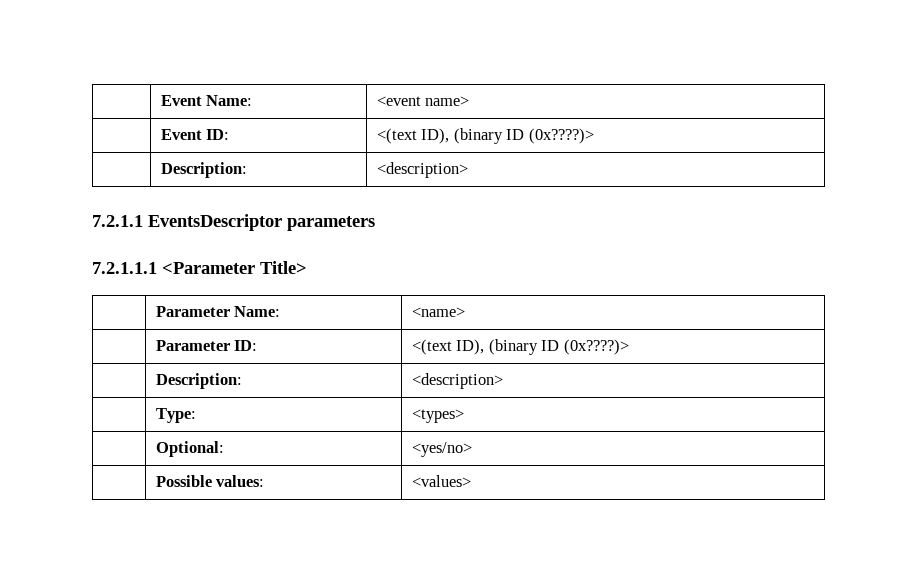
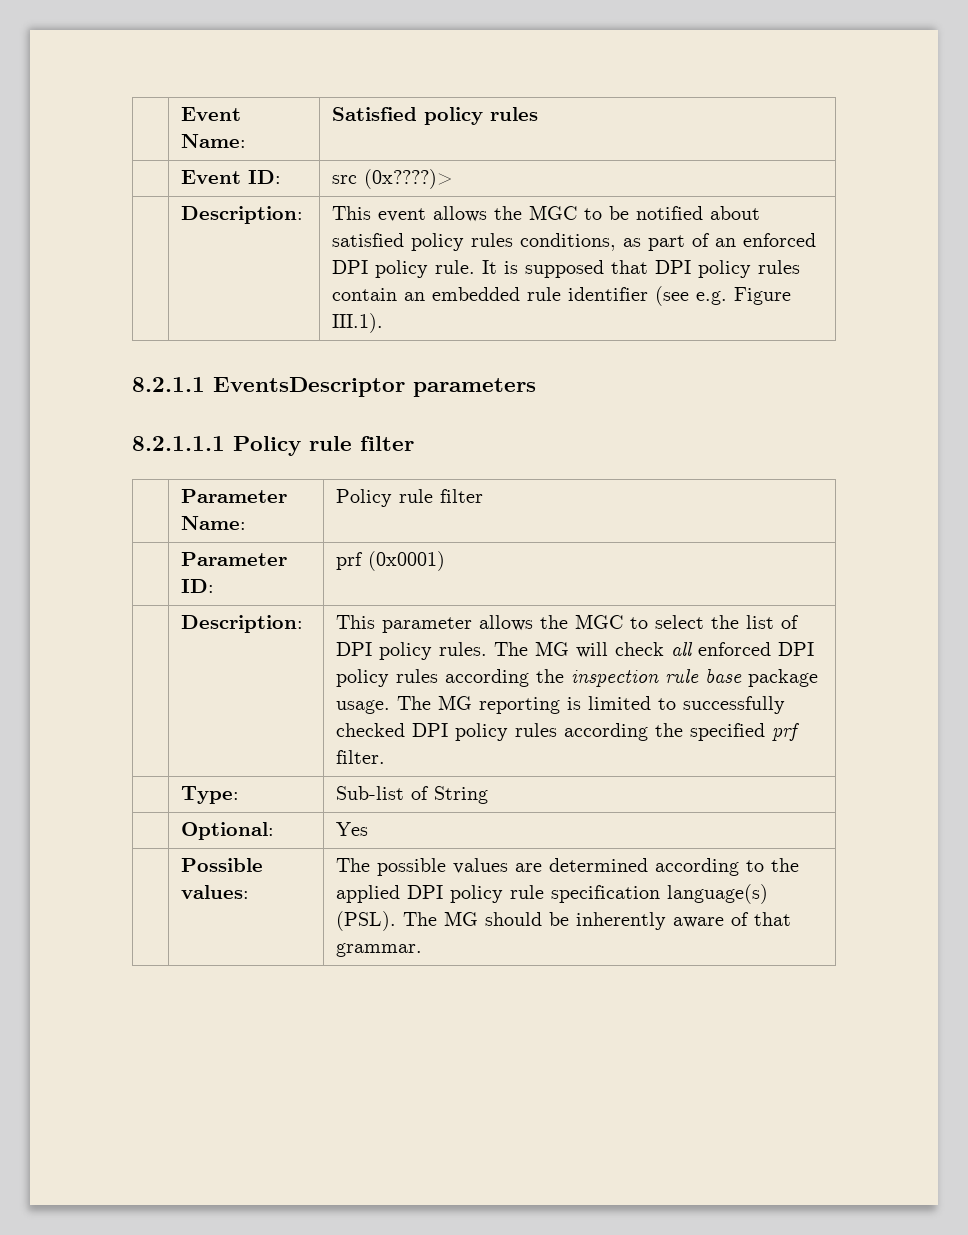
[376,96,470,106] <event name> -> [331,107,538,125] Satisfied policy rules
[376,128,594,144] [160,162,247,178] [376,162,468,178] [92,214,375,231] [92,261,307,274] <(text ID), (binary ID (0x????)> // | Description: | <description> // 7.2.1.1 EventsDescriptor parameters // 7.2.1.1.1 <Parameter Title> -> [331,169,453,189] [180,206,303,224] [331,205,760,222] [331,233,816,251] [331,260,800,278] [331,286,791,306] [331,313,383,333] [132,377,536,397] [132,436,414,456] src (0x????)> // | Description: | This event allows the MGC to be notified about satisfied policy rules conditions, as part of an enforced DPI policy rule. It is supposed that DPI policy rules contain an embedded rule identifier (see e.g. Figure III.1). // 8.2.1.1 EventsDescriptor parameters // 8.2.1.1.1 Policy rule filter
[411,307,465,317] <name> -> [335,489,483,507] Policy rule filter
[411,339,629,355] [155,373,242,389] [411,373,503,389] [155,408,196,423] [411,409,464,423] <(text ID), (binary ID (0x????)> // | Description: | <description> // | Type: | <types> -> [335,551,445,571] [180,615,303,633] [335,614,799,633] [335,641,814,660] [335,668,818,687] [335,695,785,714] [335,723,800,741] [335,750,385,764] [180,786,239,804] [335,786,488,804] prf (0x0001) // | Description: | This parameter allows the MGC to select the list of DPI policy rules. The MG will check all enforced DPI policy rules according the inspection rule base package usage. The MG reporting is limited to successfully checked DPI policy rules according the specified prf filter. // | Type: | Sub-list of String
[411,442,472,457] <yes/no> -> [335,822,368,836] Yes
[411,475,471,487] <values> -> [335,858,799,876] [335,884,768,904] [335,911,791,931] [335,943,422,957] The possible values are determined according to the applied DPI policy rule specification language(s) (PSL). The MG should be inherently aware of that grammar.

